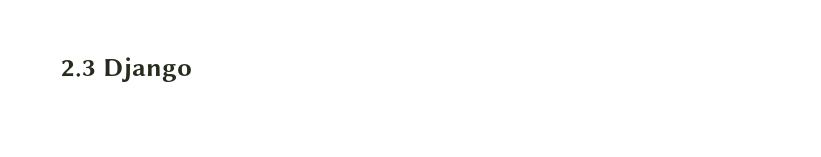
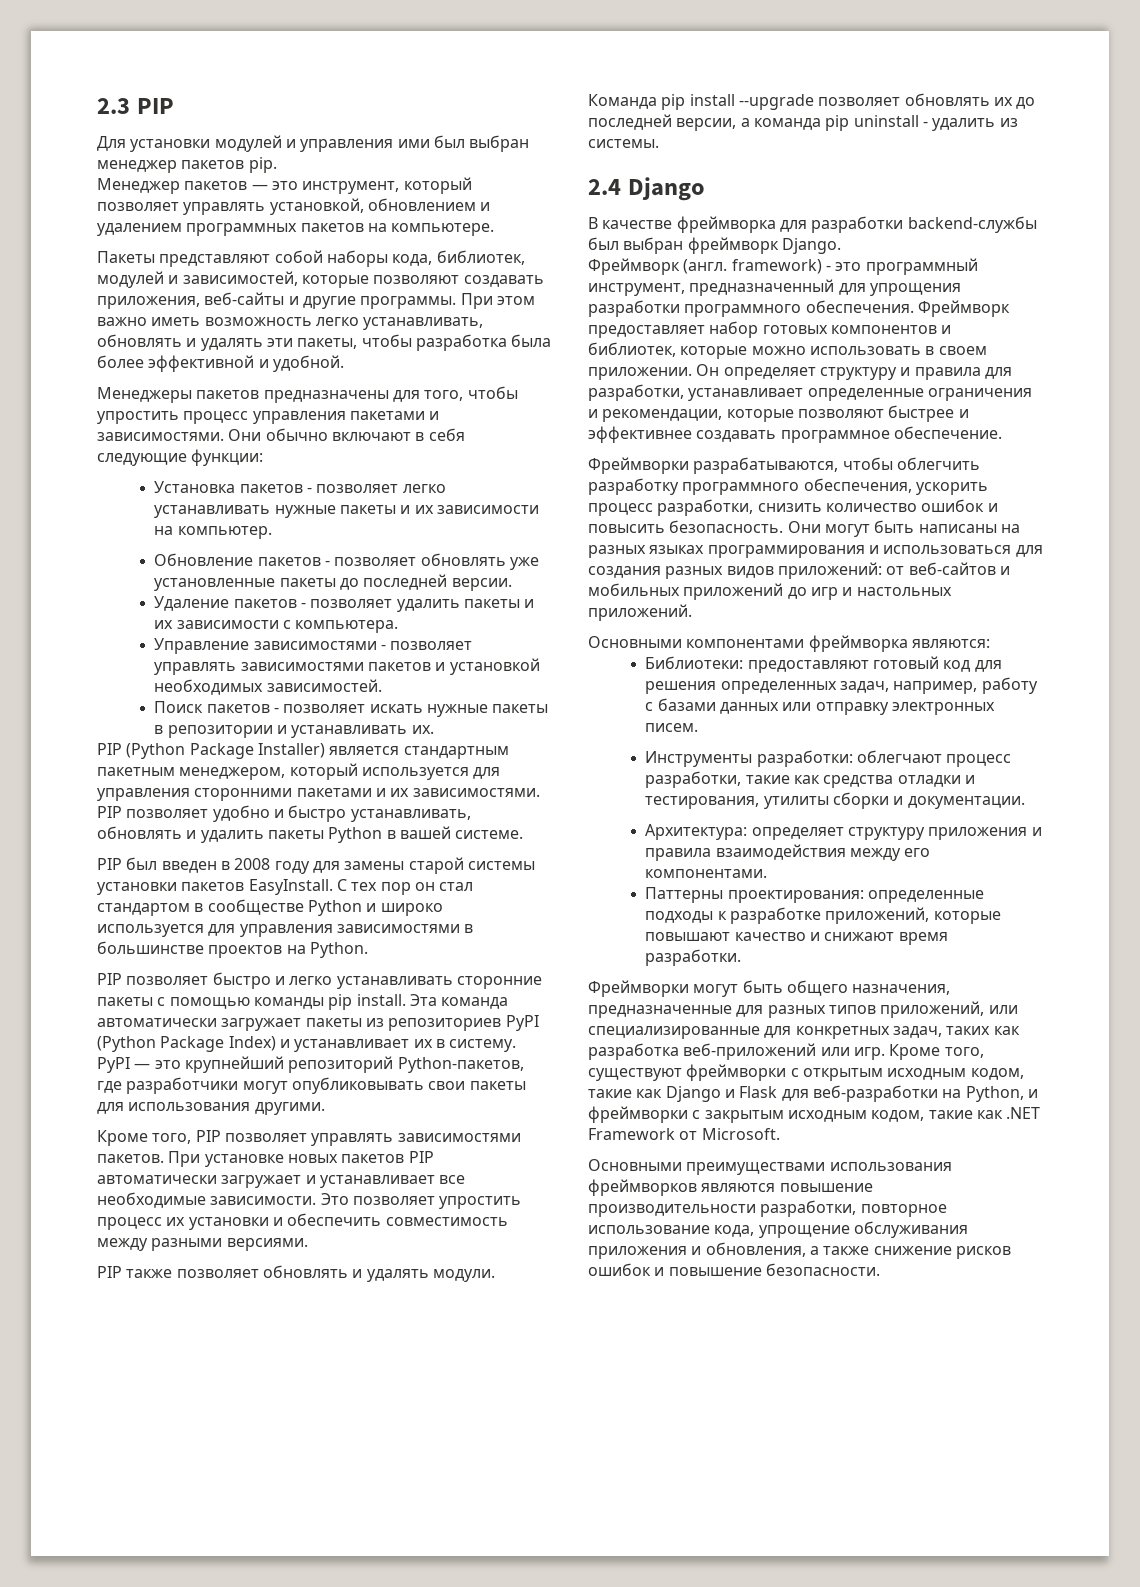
[103,57,193,82] Django -> [136,98,174,114] [97,135,530,152] [97,157,277,173] [97,177,472,194] [97,198,491,215] [97,223,495,236] [97,250,525,267] [97,271,544,288] [97,292,535,309] [97,317,484,330] [97,334,552,351] [97,355,344,372] [97,386,518,403] [97,411,440,424] [97,428,465,441] [97,449,264,466] [154,481,446,493] [154,505,540,518] [154,526,272,539] [154,553,540,570] [154,574,512,591] [154,596,535,612] [154,620,399,633] [154,638,473,654] [154,658,540,675] [154,679,382,695] [154,701,549,717] [154,725,434,738] [97,743,509,759] [97,763,501,780] [97,788,540,801] [97,805,471,822] [97,826,524,843] [97,857,535,874] [97,879,474,895] [97,899,443,916] [97,924,474,937] [97,941,368,958] [97,972,542,989] [97,994,509,1010] [97,1015,539,1031] [97,1036,517,1052] [97,1056,524,1073] [97,1077,526,1094] [97,1102,325,1115] [97,1130,521,1146] [97,1151,434,1167] [97,1175,466,1188] [97,1192,522,1209] [97,1213,508,1230] [97,1238,308,1251] [97,1265,495,1282] [588,93,1036,110] [588,114,1018,131] [588,139,659,148] [588,177,705,201] [588,216,1037,233] [588,237,841,254] [588,258,978,275] [588,279,961,296] [588,300,1010,317] [588,321,952,338] [588,342,987,359] [588,364,1012,380] [588,384,1032,401] [588,405,969,422] [588,426,1002,443] [588,457,980,474] [588,478,988,495] [588,499,998,516] [588,520,1020,537] [588,545,1043,558] [588,562,1010,579] [588,583,952,600] [588,604,692,621] [588,635,990,652] [645,656,1002,673] [645,677,1038,694] [645,698,996,715] [645,723,699,732] [645,750,1012,767] [645,771,976,788] [645,792,1025,809] [645,824,1042,840] [645,844,931,861] [645,869,768,878] [645,887,985,903] [645,907,1001,924] [645,932,948,945] [645,949,742,966] [588,980,951,997] [588,1001,1018,1018] [588,1026,1020,1039] [588,1043,984,1060] [588,1064,1024,1081] [588,1085,1038,1102] [588,1106,1041,1123] [588,1128,780,1140] [588,1159,952,1175] [588,1179,873,1196] [588,1200,947,1217] [588,1221,968,1238] [588,1242,1011,1259] [588,1263,880,1276] PIP // Для установки модулей и управления ими был выбран менеджер пакетов pip. // Менеджер пакетов — это инструмент, который позволяет управлять установкой, обновлением и удалением программных пакетов на компьютере. // Пакеты представляют собой наборы кода, библиотек, модулей и зависимостей, которые позволяют создавать приложения, веб-сайты и другие программы. При этом важно иметь возможность легко устанавливать, обновлять и удалять эти пакеты, чтобы разработка была более эффективной и удобной. // Менеджеры пакетов предназначены для того, чтобы упростить процесс управления пакетами и зависимостями. Они обычно включают в себя следующие функции: // Установка пакетов - позволяет легко устанавливать нужные пакеты и их зависимости на компьютер. // Обновление пакетов - позволяет обновлять уже установленные пакеты до последней версии. // Удаление пакетов - позволяет удалить пакеты и их зависимости с компьютера. // Управление зависимостями - позволяет управлять зависимостями пакетов и установкой необходимых зависимостей. // Поиск пакетов - позволяет искать нужные пакеты в репозитории и устанавливать их. // PIP (Python Package Installer) является стандартным пакетным менеджером, который используется для управления сторонними пакетами и их зависимостями. PIP позволяет удобно и быстро устанавливать, обновлять и удалить пакеты Python в вашей системе. // PIP был введен в 2008 году для замены старой системы установки пакетов EasyInstall. С тех пор он стал стандартом в сообществе Python и широко используется для управления зависимостями в большинстве проектов на Python. // PIP позволяет быстро и легко устанавливать сторонние пакеты с помощью команды pip install. Эта команда автоматически загружает пакеты из репозиториев PyPI (Python Package Index) и устанавливает их в систему. PyPI — это крупнейший репозиторий Python-пакетов, где разработчики могут опубликовывать свои пакеты для использования другими. // Кроме того, PIP позволяет управлять зависимостями пакетов. При установке новых пакетов PIP автоматически загружает и устанавливает все необходимые зависимости. Это позволяет упростить процесс их установки и обеспечить совместимость между разными версиями. // PIP также позволяет обновлять и удалять модули. Команда pip install --upgrade позволяет обновлять их до последней версии, а команда pip uninstall - удалить из системы. // 2.4 Django // В качестве фреймворка для разработки backend-службы был выбран фреймворк Django. // Фреймворк (англ. framework) - это программный инструмент, предназначенный для упрощения разработки программного обеспечения. Фреймворк предоставляет набор готовых компонентов и библиотек, которые можно использовать в своем приложении. Он определяет структуру и правила для разработки, устанавливает определенные ограничения и рекомендации, которые позволяют быстрее и эффективнее создавать программное обеспечение. // Фреймворки разрабатываются, чтобы облегчить разработку программного обеспечения, ускорить процесс разработки, снизить количество ошибок и повысить безопасность. Они могут быть написаны на разных языках программирования и использоваться для создания разных видов приложений: от веб-сайтов и мобильных приложений до игр и настольных приложений. // Основными компонентами фреймворка являются: // Библиотеки: предоставляют готовый код для решения определенных задач, например, работу с базами данных или отправку электронных писем. // Инструменты разработки: облегчают процесс разработки, такие как средства отладки и тестирования, утилиты сборки и документации. // Архитектура: определяет структуру приложения и правила взаимодействия между его компонентами. // Паттерны проектирования: определенные подходы к разработке приложений, которые повышают качество и снижают время разработки. // Фреймворки могут быть общего назначения, предназначенные для разных типов приложений, или специализированные для конкретных задач, таких как разработка веб-приложений или игр. Кроме того, существуют фреймворки с открытым исходным кодом, такие как Django и Flask для веб-разработки на Python, и фреймворки с закрытым исходным кодом, такие как .NET Framework от Microsoft. // Основными преимуществами использования фреймворков являются повышение производительности разработки, повторное использование кода, упрощение обслуживания приложения и обновления, а также снижение рисков ошибок и повышение безопасности.

